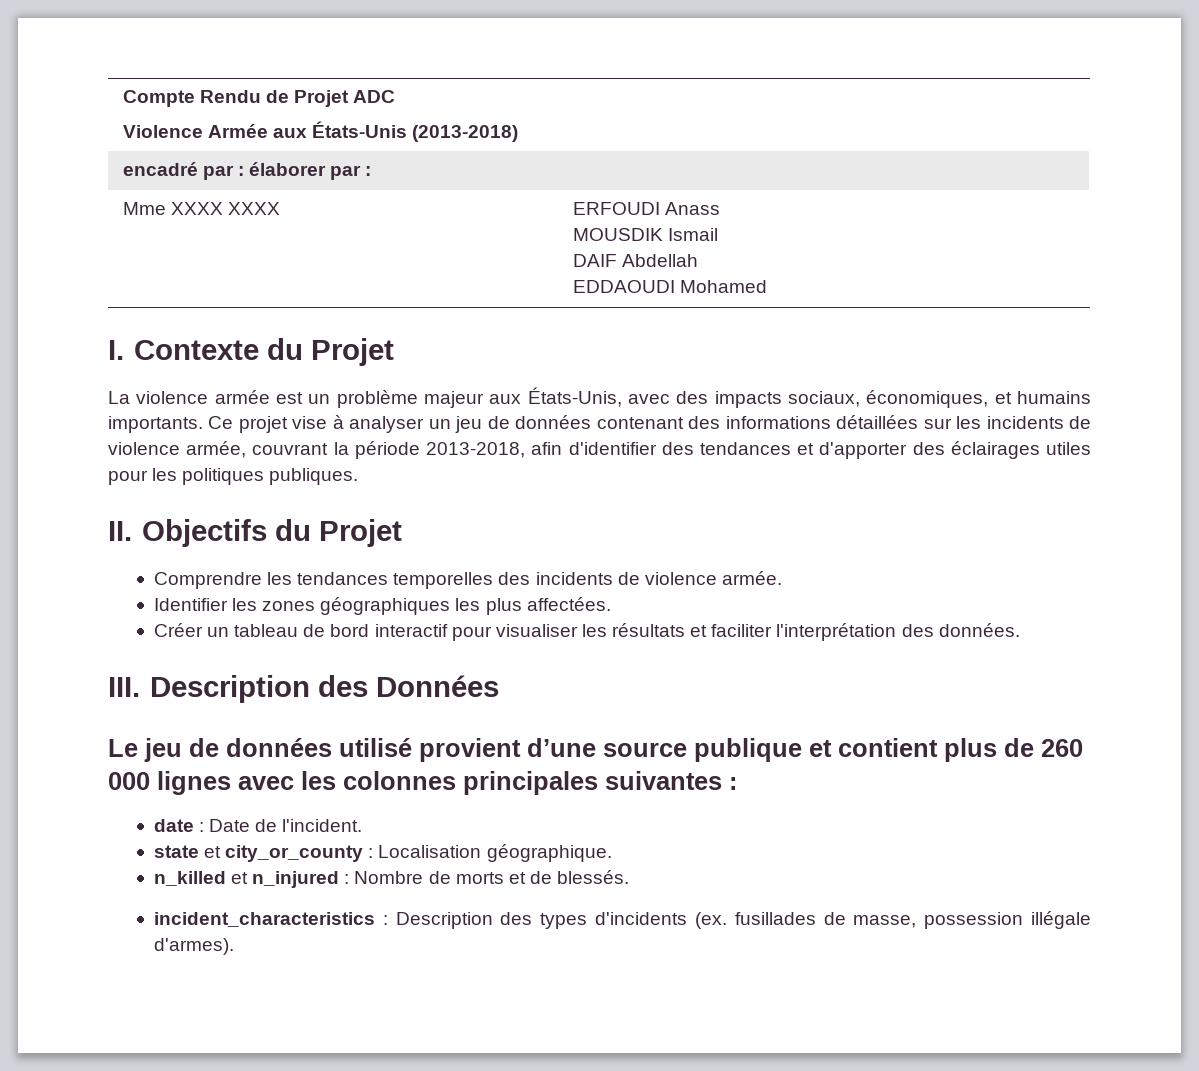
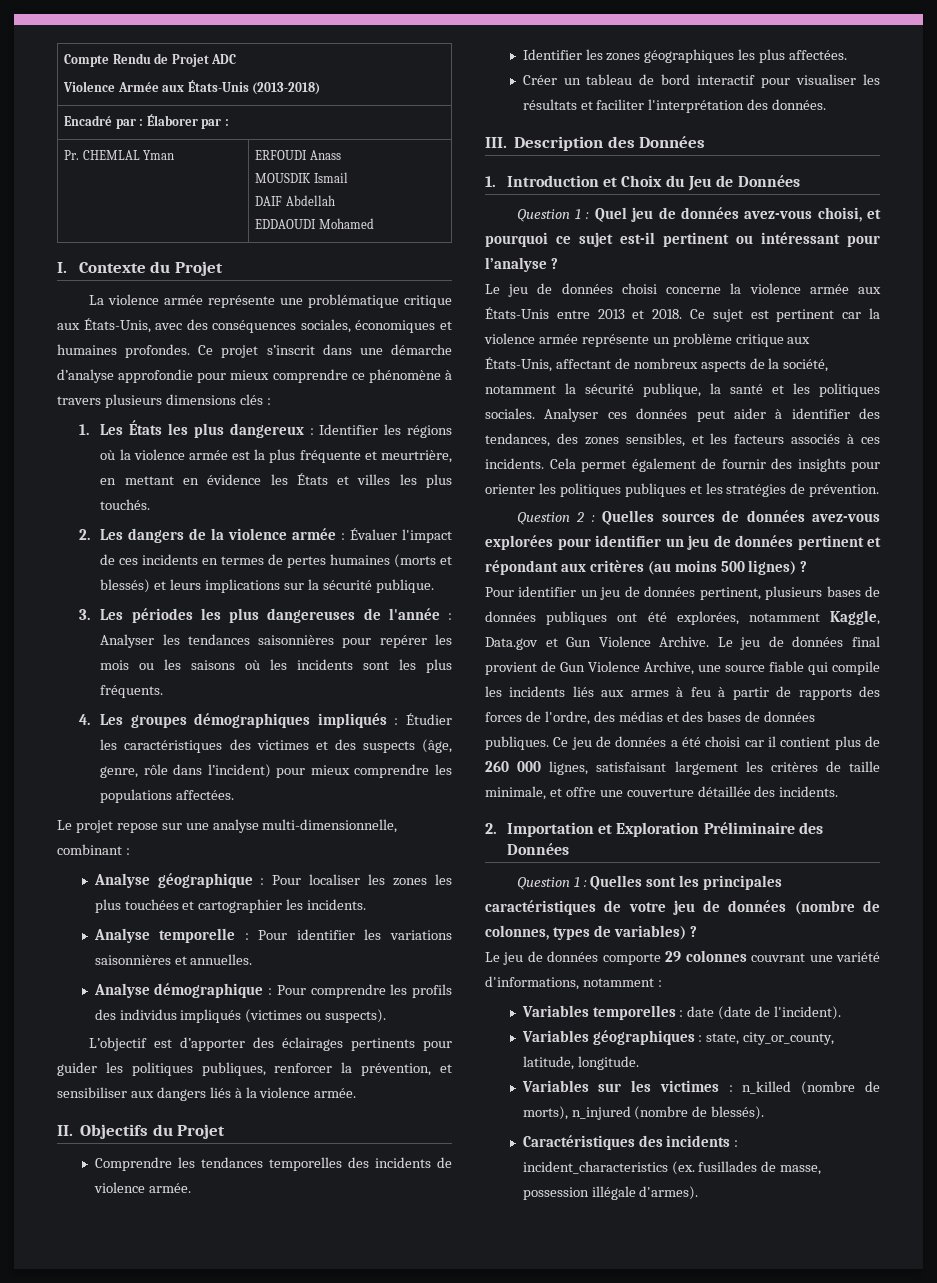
[122,162,327,180] encadré par : élaborer -> [64,114,198,129] Encadré par : Élaborer
[122,202,280,215] Mme XXXX XXXX -> [64,150,175,160] Pr. CHEMLAL Yman
[276,387,1092,408] [108,415,1092,433] [108,441,1091,459] [108,468,359,485] est un problème majeur aux États-Unis, avec des impacts sociaux, économiques, et humains importants. Ce projet vise à analyser un jeu de données contenant des informations détaillées sur les incidents de violence armée, couvrant la période 2013-2018, afin d'identifier des tendances et d'apporter des éclairages utiles pour les politiques publiques. -> [207,294,452,308] [57,318,452,333] [57,344,452,358] [57,369,452,383] [57,394,271,408] [78,420,453,438] [100,449,452,463] [100,473,452,488] [100,499,151,510] [78,528,453,543] [100,554,453,568] [100,579,434,593] [78,608,452,623] [100,634,452,648] [100,659,453,673] [100,685,164,698] [78,713,453,728] [100,739,453,753] [100,764,452,778] [100,789,235,803] [57,819,398,833] [57,844,130,855] [93,873,452,888] [94,899,367,913] [93,928,453,943] [94,954,253,965] [93,983,452,998] [94,1009,387,1023] [88,1037,452,1051] [57,1062,452,1076] [57,1087,357,1101] représente une problématique critique aux États-Unis, avec des conséquences sociales, économiques et humaines profondes. Ce projet s’inscrit dans une démarche d’analyse approfondie pour mieux comprendre ce phénomène à travers plusieurs dimensions clés : // 1. Les États les plus dangereux : Identifier les régions où la violence armée est la plus fréquente et meurtrière, en mettant en évidence les États et villes les plus touchés. // 2. Les dangers de la violence armée : Évaluer l'impact de ces incidents en termes de pertes humaines (morts et blessés) et leurs implications sur la sécurité publique. // 3. Les périodes les plus dangereuses de l'année : Analyser les tendances saisonnières pour repérer les mois ou les saisons où les incidents sont les plus fréquents. // 4. Les groupes démographiques impliqués : Étudier les caractéristiques des victimes et des suspects (âge, genre, rôle dans l’incident) pour mieux comprendre les populations affectées. // Le projet repose sur une analyse multi-dimensionnelle, combinant : // Analyse géographique : Pour localiser les zones les plus touchées et cartographier les incidents. // Analyse temporelle : Pour identifier les variations saisonnières et annuelles. // Analyse démographique : Pour comprendre les profils des individus impliqués (victimes ou suspects). // L’objectif est d’apporter des éclairages pertinents pour guider les politiques publiques, renforcer la prévention, et sensibiliser aux dangers liés à la violence armée.
[108,738,832,762] Le jeu de données utilisé provient d’une source publique et -> [485,175,800,191] [516,207,881,222] [485,232,880,247] [485,257,558,272] [485,283,881,297] [485,307,881,322] [484,333,811,347] [485,357,829,372] [485,383,880,397] [485,408,880,422] [485,433,880,447] [485,458,880,472] [485,483,880,497] [516,510,880,525] [485,535,881,550] [485,560,808,575] [485,586,880,600] [485,610,880,625] [485,636,880,650] [485,661,880,675] [485,686,880,700] [485,711,816,725] [485,736,776,750] 1. Introduction et Choix du Jeu de Données // Question 1 : Quel jeu de données avez-vous choisi, et pourquoi ce sujet est-il pertinent ou intéressant pour l’analyse ? // Le jeu de données choisi concerne la violence armée aux États-Unis entre 2013 et 2018. Ce sujet est pertinent car la violence armée représente un problème critique aux États-Unis, affectant de nombreux aspects de la société, notamment la sécurité publique, la santé et les politiques sociales. Analyser ces données peut aider à identifier des tendances, des zones sensibles, et les facteurs associés à ces incidents. Cela permet également de fournir des insights pour orienter les politiques publiques et les stratégies de prévention. // Question 2 : Quelles sources de données avez-vous explorées pour identifier un jeu de données pertinent et répondant aux critères (au moins 500 lignes) ? // Pour identifier un jeu de données pertinent, plusieurs bases de données publiques ont été explorées, notamment Kaggle, Data.gov et Gun Violence Archive. Le jeu de données final provient de Gun Violence Archive, une source fiable qui compile les incidents liés aux armes à feu à partir de rapports des forces de l'ordre, des médias et des bases de données publiques. Ce jeu de données a été choisi car il
[157,771,737,795] [153,819,363,832] [153,844,612,862] [153,870,630,888] [153,912,688,929] lignes avec les colonnes principales suivantes : // date : Date de l'incident. // state et city_or_county : Localisation géographique. // n_killed et n_injured : Nombre de morts et de blessés. // incident_characteristics : Description des types d'incidents -> [549,761,880,775] [485,786,839,800] [485,822,823,837] [506,843,569,855] [516,875,783,890] [485,900,880,915] [485,925,697,940] [485,950,880,965] [485,976,662,990] [521,1005,842,1020] [521,1030,835,1045] [522,1056,639,1070] [521,1080,880,1095] [522,1106,765,1120] [522,1135,739,1150] [522,1161,668,1174] lignes, satisfaisant largement les critères de taille minimale, et offre une couverture détaillée des incidents. // 2. Importation et Exploration Préliminaire des Données // Question 1 : Quelles sont les principales caractéristiques de votre jeu de données (nombre de colonnes, types de variables) ? // Le jeu de données comporte 29 colonnes couvrant une variété d'informations, notamment : // Variables temporelles : date (date de l'incident). // Variables géographiques : state, city_or_county, latitude, longitude. // Variables sur les victimes : n_killed (nombre de morts), n_injured (nombre de blessés). // Caractéristiques des incidents : incident_characteristics

